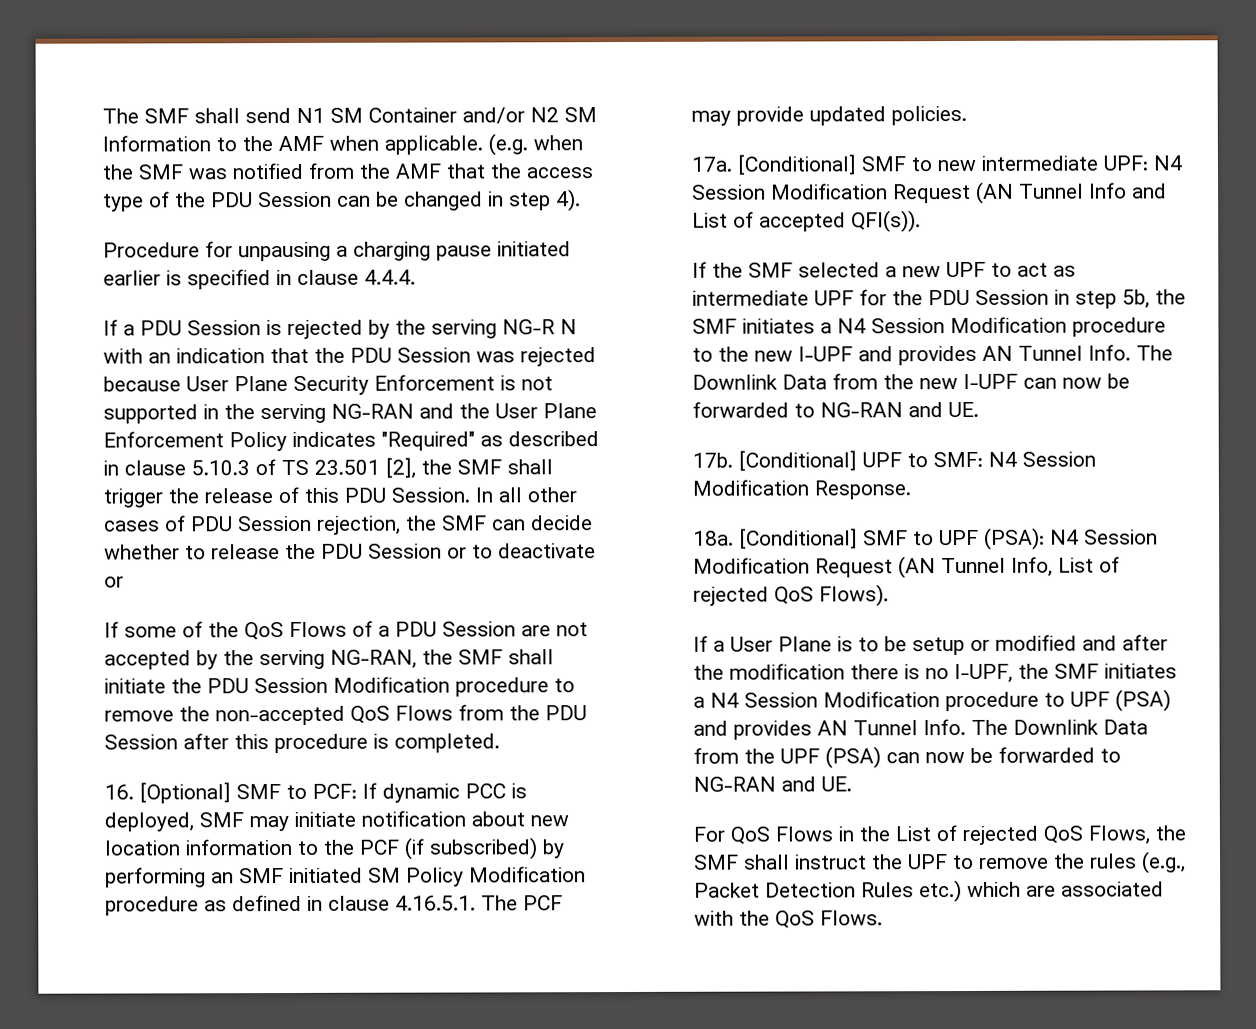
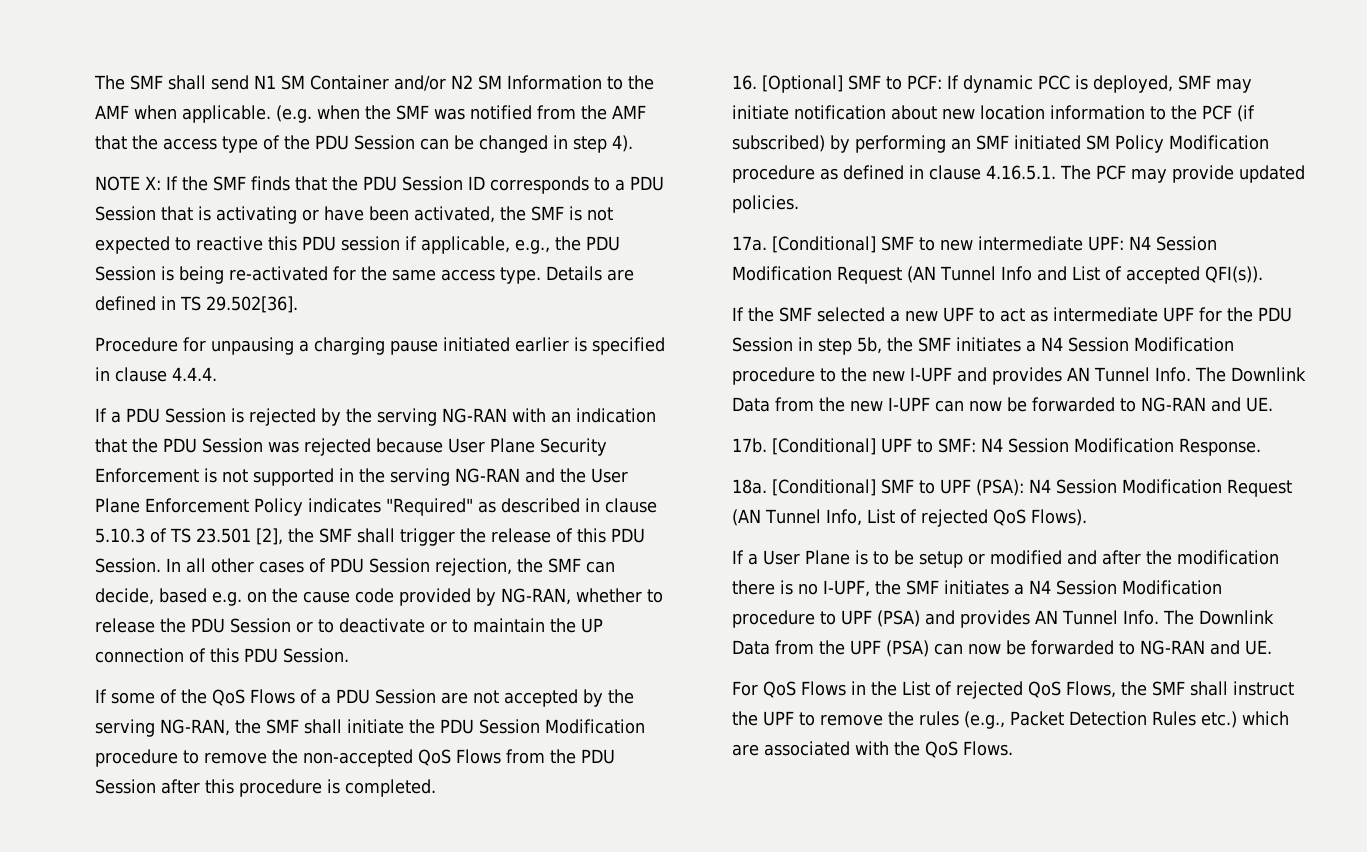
(582, 200) none -> [95,176,665,194] [95,206,614,224] [95,236,621,254] [95,266,635,284] [95,296,299,313] // NOTE X: If the SMF finds that the PDU Session ID corresponds to a PDU Session that is activating or have been activated, the SMF is not expected to reactive this PDU session if applicable, e.g., the PDU Session is being re-activated for the same access type. Details are defined in TS 29.502[36].
[502,319,578,335] NG-R N -> [442,408,508,423] NG-RAN
[531,515,594,531] decide -> [95,588,572,606] decide, based e.g. on the cause code provided by NG-RAN,
(125, 582) none -> [452,618,604,633] [95,648,350,663] to maintain the UP connection of this PDU Session.

